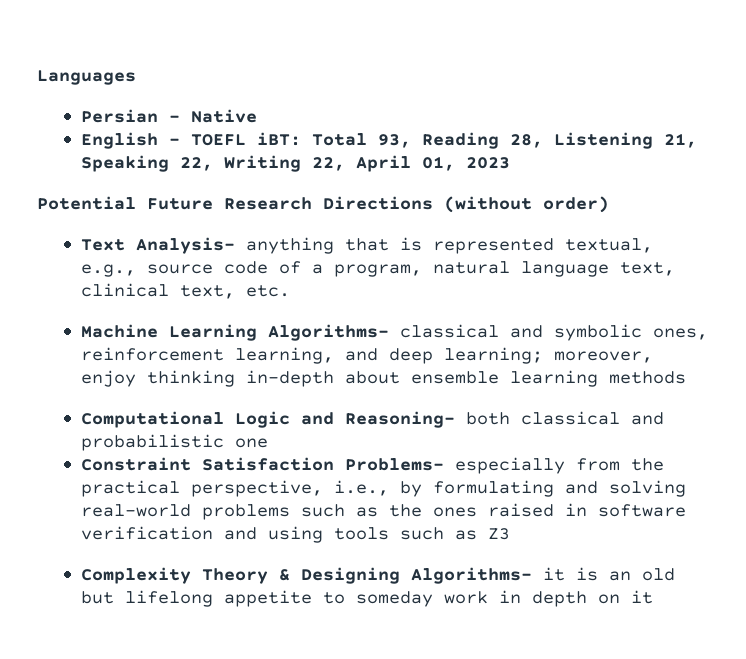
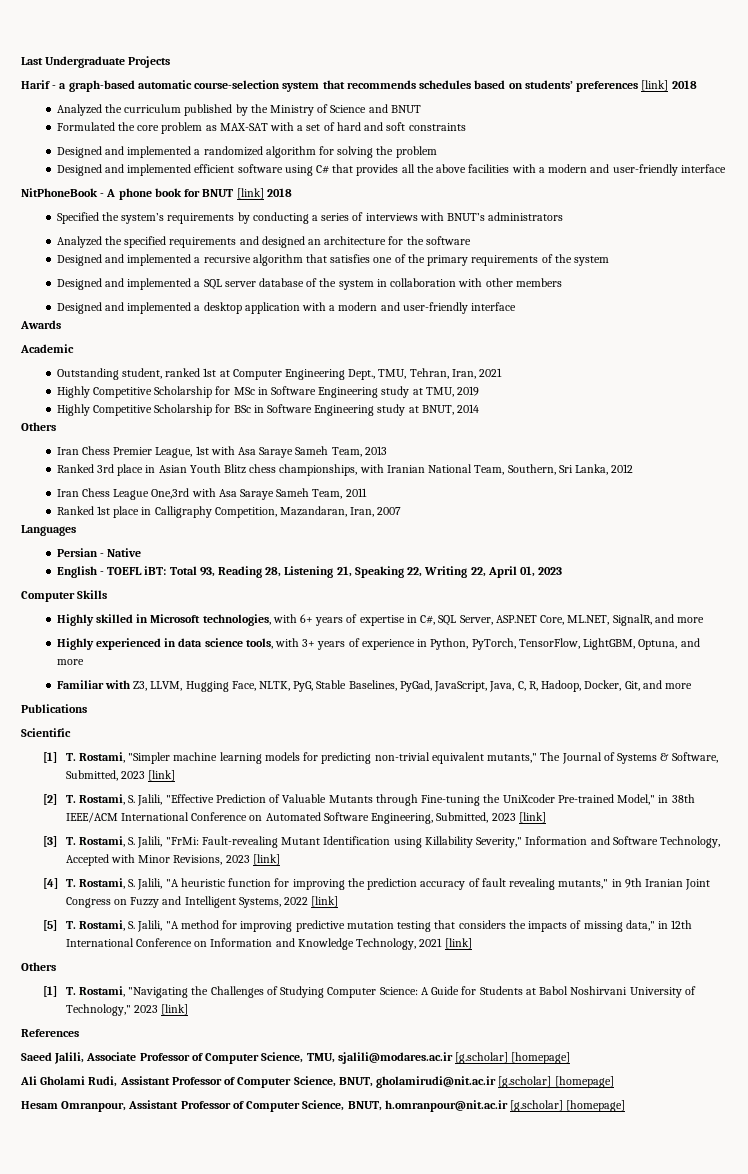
(37, 77) none -> [21,56,171,68] [21,80,697,92] [56,104,421,116] [56,122,466,134] [56,146,437,158] [56,164,726,176] [21,188,292,200] [56,212,564,224] [56,236,471,248] [56,254,610,266] [56,278,562,290] [56,302,517,314] [20,320,61,329] [20,344,74,353] [56,368,503,380] [56,386,480,398] [56,404,480,416] [21,422,56,431] [56,446,387,458] [56,464,634,476] [56,488,367,500] [56,506,402,518] Last Undergraduate Projects // Harif - a graph-based automatic course-selection system that recommends schedules based on students’ preferences [link] 2018 // Analyzed the curriculum published by the Ministry of Science and BNUT // Formulated the core problem as MAX-SAT with a set of hard and soft constraints // Designed and implemented a randomized algorithm for solving the problem // Designed and implemented efficient software using C# that provides all the above facilities with a modern and user-friendly interface // NitPhoneBook - A phone book for BNUT [link] 2018 // Specified the system’s requirements by conducting a series of interviews with BNUT’s administrators // Analyzed the specified requirements and designed an architecture for the software // Designed and implemented a recursive algorithm that satisfies one of the primary requirements of the system // Designed and implemented a SQL server database of the system in collaboration with other members // Designed and implemented a desktop application with a modern and user-friendly interface // Awards // Academic // Outstanding student, ranked 1st at Computer Engineering Dept., TMU, Tehran, Iran, 2021 // Highly Competitive Scholarship for MSc in Software Engineering study at TMU, 2019 // Highly Competitive Scholarship for BSc in Software Engineering study at BNUT, 2014 // Others // Iran Chess Premier League, 1st with Asa Saraye Sameh Team, 2013 // Ranked 3rd place in Asian Youth Blitz chess championships, with Iranian National Team, Southern, Sri Lanka, 2012 // Iran Chess League One,3rd with Asa Saraye Sameh Team, 2011 // Ranked 1st place in Calligraphy Competition, Mazandaran, Iran, 2007 //
[37,196,609,213] [81,237,654,254] [81,261,676,277] [81,283,291,299] [81,324,709,341] [81,347,654,364] [81,370,687,387] [81,411,665,428] [81,434,269,451] [81,457,665,474] [81,480,687,497] [81,503,687,520] [81,526,511,543] [81,567,676,584] [81,590,654,607] Potential Future Research Directions (without order) // Text Analysis- anything that is represented textual, e.g., source code of a program, natural language text, clinical text, etc. // Machine Learning Algorithms- classical and symbolic ones, reinforcement learning, and deep learning; moreover, enjoy thinking in-depth about ensemble learning methods // Computational Logic and Reasoning- both classical and probabilistic one // Constraint Satisfaction Problems- especially from the practical perspective, i.e., by formulating and solving real-world problems such as the ones raised in software verification and using tools such as Z3 // Complexity Theory & Designing Algorithms- it is an old but lifelong appetite to someday work in depth on it -> [21,590,108,602] [56,614,705,626] [56,638,700,650] [56,659,84,665] [56,680,693,692] [21,704,87,713] [21,728,71,737] [43,752,718,764] [65,770,176,781] [43,794,695,806] [65,812,546,824] [43,836,721,848] [65,854,280,866] [43,878,711,890] [65,896,339,908] [43,920,693,932] [65,938,472,950] [21,962,56,971] [43,986,696,998] [65,1004,189,1016] [21,1029,79,1037] [21,1052,571,1064] [20,1076,614,1088] [21,1100,626,1112] Computer Skills // Highly skilled in Microsoft technologies, with 6+ years of expertise in C#, SQL Server, ASP.NET Core, ML.NET, SignalR, and more // Highly experienced in data science tools, with 3+ years of experience in Python, PyTorch, TensorFlow, LightGBM, Optuna, and more // Familiar with Z3, LLVM, Hugging Face, NLTK, PyG, Stable Baselines, PyGad, JavaScript, Java, C, R, Hadoop, Docker, Git, and more // Publications // Scientific // [1] T. Rostami, "Simpler machine learning models for predicting non-trivial equivalent mutants," The Journal of Systems & Software, Submitted, 2023 [link] // [2] T. Rostami, S. Jalili, "Effective Prediction of Valuable Mutants through Fine-tuning the UniXcoder Pre-trained Model," in 38th IEEE/ACM International Conference on Automated Software Engineering, Submitted, 2023 [link] // [3] T. Rostami, S. Jalili, "FrMi: Fault-revealing Mutant Identification using Killability Severity," Information and Software Technology, Accepted with Minor Revisions, 2023 [link] // [4] T. Rostami, S. Jalili, "A heuristic function for improving the prediction accuracy of fault revealing mutants," in 9th Iranian Joint Congress on Fuzzy and Intelligent Systems, 2022 [link] // [5] T. Rostami, S. Jalili, "A method for improving predictive mutation testing that considers the impacts of missing data," in 12th International Conference on Information and Knowledge Technology, 2021 [link] // Others // [1] T. Rostami, "Navigating the Challenges of Studying Computer Science: A Guide for Students at Babol Noshirvani University of Technology," 2023 [link] // References // Saeed Jalili, Associate Professor of Computer Science, TMU, sjalili@modares.ac.ir [g.scholar] [homepage] // Ali Gholami Rudi, Assistant Professor of Computer Science, BNUT, gholamirudi@nit.ac.ir [g.scholar] [homepage] // Hesam Omranpour, Assistant Professor of Computer Science, BNUT, h.omranpour@nit.ac.ir [g.scholar] [homepage]

